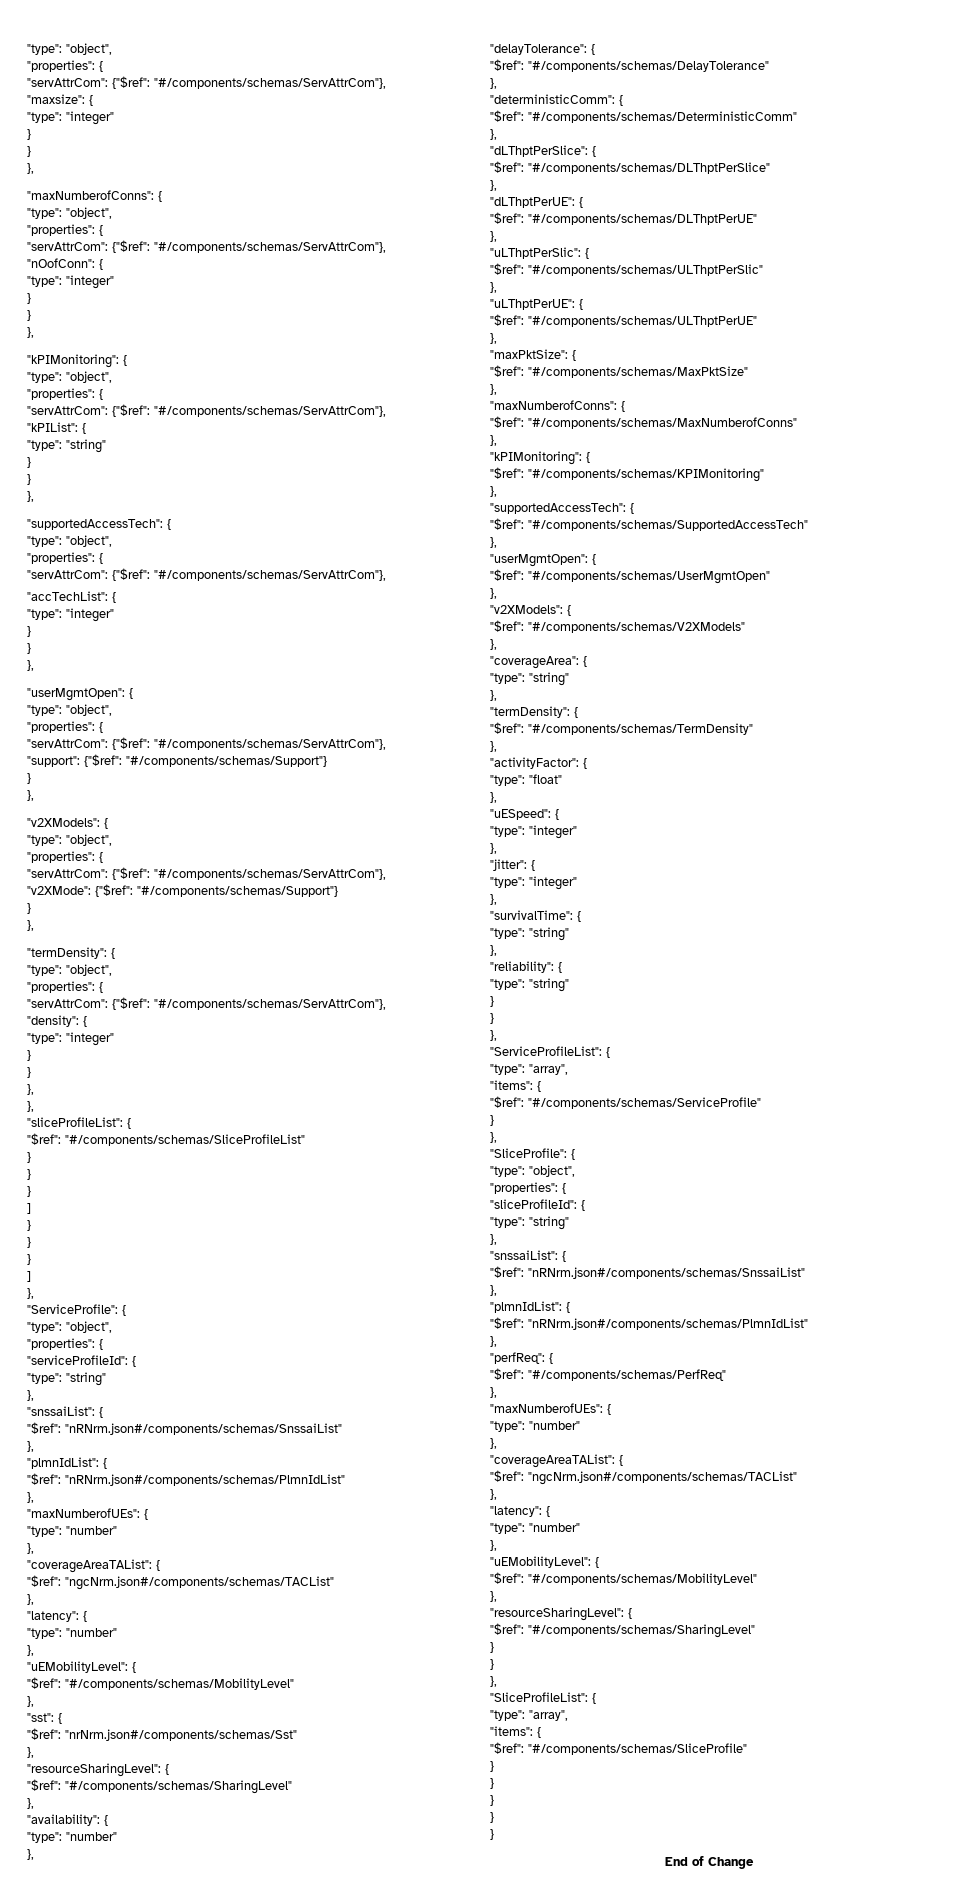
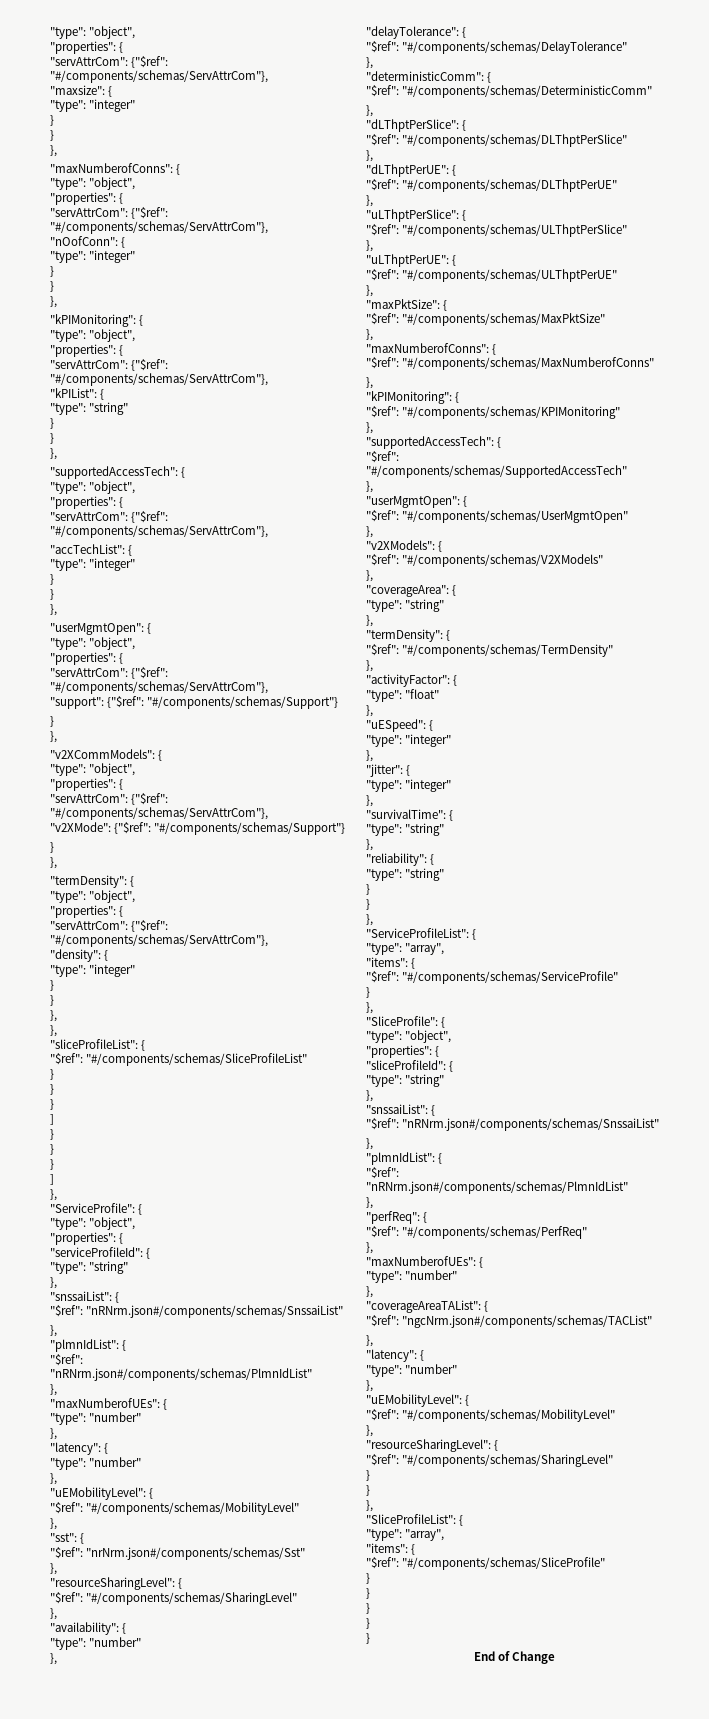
[27,818,100,827] "v2XModels": -> [50,749,155,759] "v2XCommModels":
[27,1559,160,1573] [27,1575,334,1590] [27,1594,34,1605] // "coverageAreaTAList": { // "$ref": "ngcNrm.json#/components/schemas/TACList" // }, -> (57, 1434) none
[490,247,589,259] [490,263,763,276] "uLThptPerSlic": { // "$ref": "#/components/schemas/ULThptPerSlic" -> [366,209,467,222] [366,224,628,237] "uLThptPerSlice": { // "$ref": "#/components/schemas/ULThptPerSlice"

